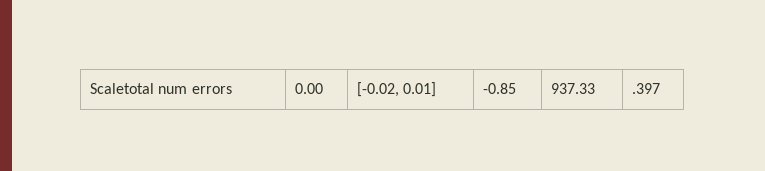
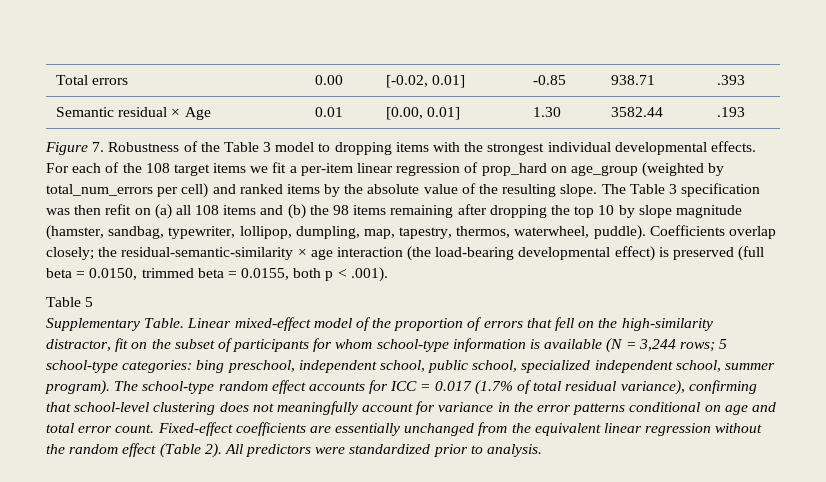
[90,83,188,94] Scaletotal num -> [56,75,89,85] Total
[551,83,596,94] [632,83,661,94] 937.33 | .397 -> [611,75,656,85] [717,75,746,85] [56,107,211,120] [315,107,344,117] [386,107,461,120] [533,107,562,117] [611,107,664,117] [717,107,746,117] [45,141,756,155] [46,162,725,177] [46,183,761,198] [46,204,742,219] [46,225,777,240] [46,246,765,261] [46,267,388,282] [46,297,94,307] [46,317,713,331] [46,338,728,353] [46,360,776,373] [45,380,757,395] [46,401,776,415] [46,422,763,436] [46,443,543,458] 938.71 | .393 // Semantic residual × Age | 0.01 | [0.00, 0.01] | 1.30 | 3582.44 | .193 // Figure 7. Robustness of the Table 3 model to dropping items with the strongest individual developmental effects. For each of the 108 target items we fit a per-item linear regression of prop_hard on age_group (weighted by total_num_errors per cell) and ranked items by the absolute value of the resulting slope. The Table 3 specification was then refit on (a) all 108 items and (b) the 98 items remaining after dropping the top 10 by slope magnitude (hamster, sandbag, typewriter, lollipop, dumpling, map, tapestry, thermos, waterwheel, puddle). Coefficients overlap closely; the residual-semantic-similarity × age interaction (the load-bearing developmental effect) is preserved (full beta = 0.0150, trimmed beta = 0.0155, both p < .001). // Table 5 // Supplementary Table. Linear mixed-effect model of the proportion of errors that fell on the high-similarity distractor, fit on the subset of participants for whom school-type information is available (N = 3,244 rows; 5 school-type categories: bing preschool, independent school, public school, specialized independent school, summer program). The school-type random effect accounts for ICC = 0.017 (1.7% of total residual variance), confirming that school-level clustering does not meaningfully account for variance in the error patterns conditional on age and total error count. Fixed-effect coefficients are essentially unchanged from the equivalent linear regression without the random effect (Table 2). All predictors were standardized prior to analysis.

